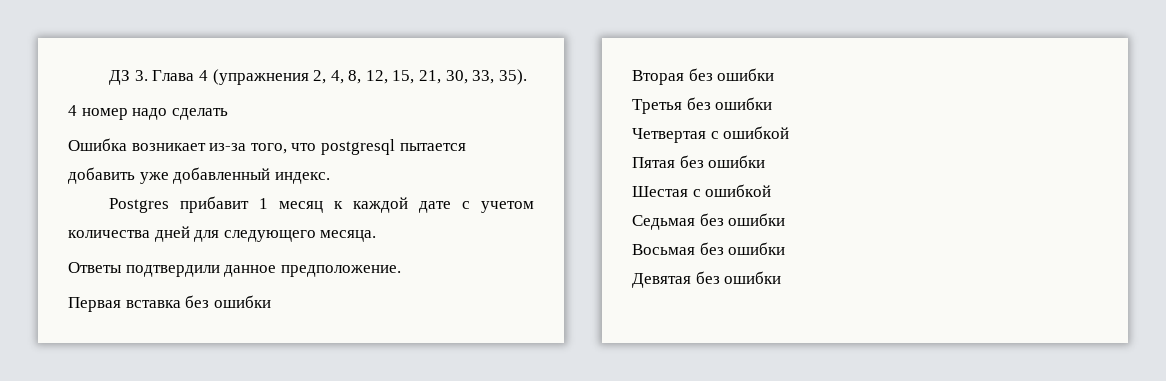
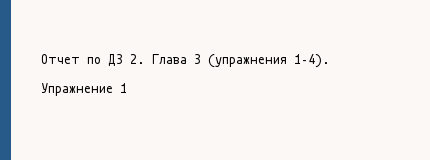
[109,69,527,85] [68,105,228,120] [68,138,466,155] [68,167,330,184] [109,196,534,213] [68,226,377,242] [68,262,401,277] [68,295,271,312] [632,68,775,85] [632,97,773,114] [632,126,790,143] [632,155,766,168] [632,184,772,197] [632,213,786,230] [632,242,786,255] [632,271,782,288] ДЗ 3. Глава 4 (упражнения 2, 4, 8, 12, 15, 21, 30, 33, 35). // 4 номер надо сделать // Ошибка возникает из-за того, что postgresql пытается добавить уже добавленный индекс. // Postgres прибавит 1 месяц к каждой дате с учетом количества дней для следующего месяца. // Ответы подтвердили данное предположение. // Первая вставка без ошибки // Вторая без ошибки // Третья без ошибки // Четвертая с ошибкой // Пятая без ошибки // Шестая с ошибкой // Седьмая без ошибки // Восьмая без ошибки // Девятая без ошибки -> [41,54,330,68] [41,83,127,96] Отчет по ДЗ 2. Глава 3 (упражнения 1–4). // Упражнение 1

